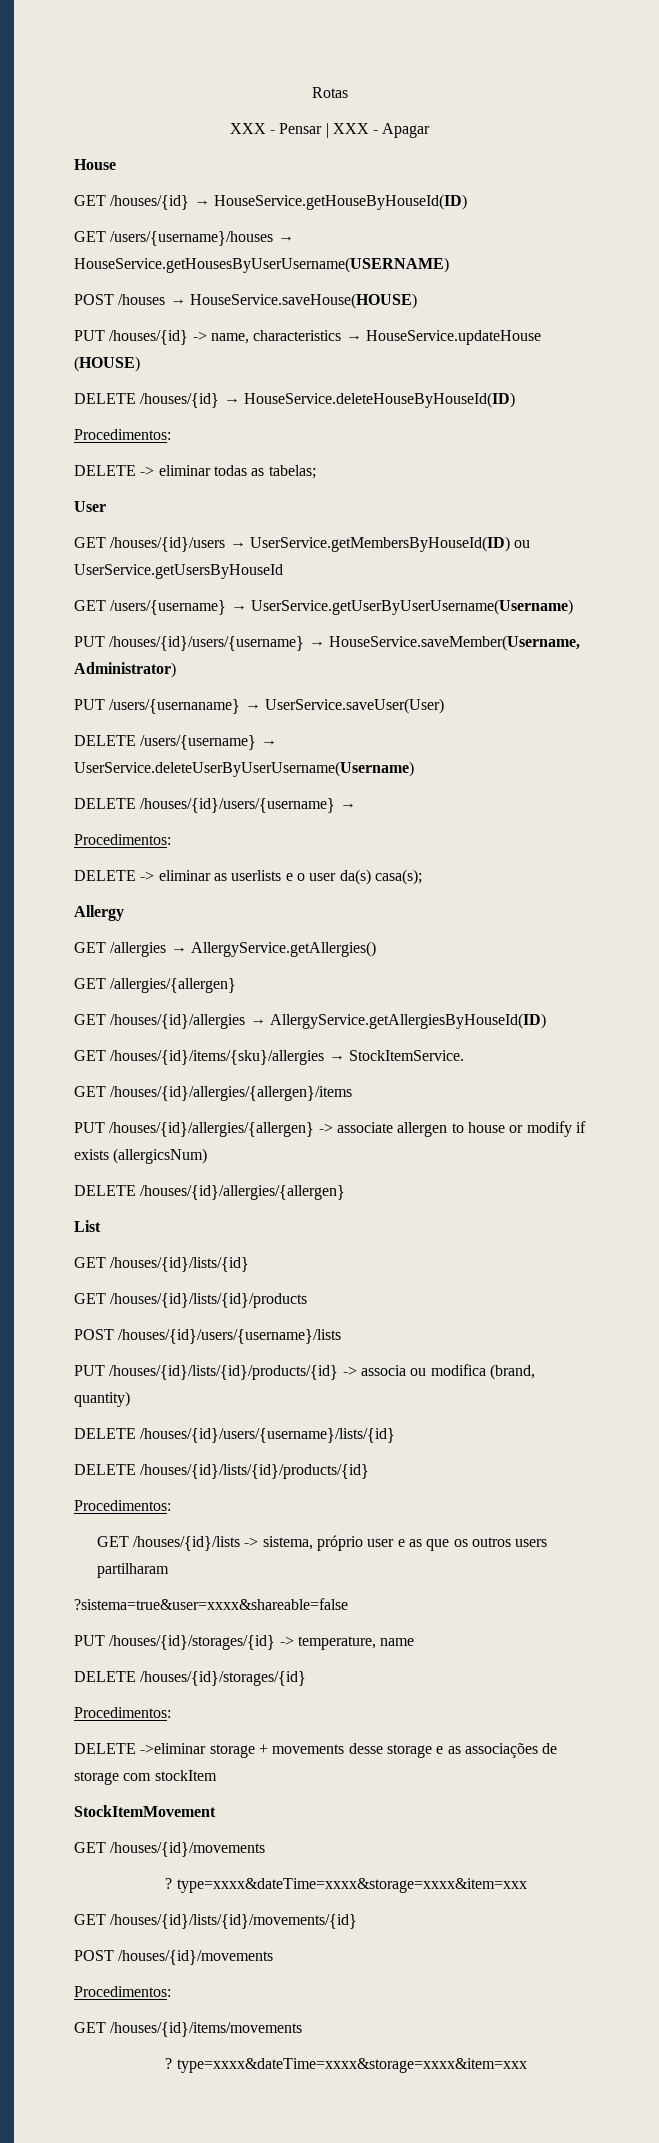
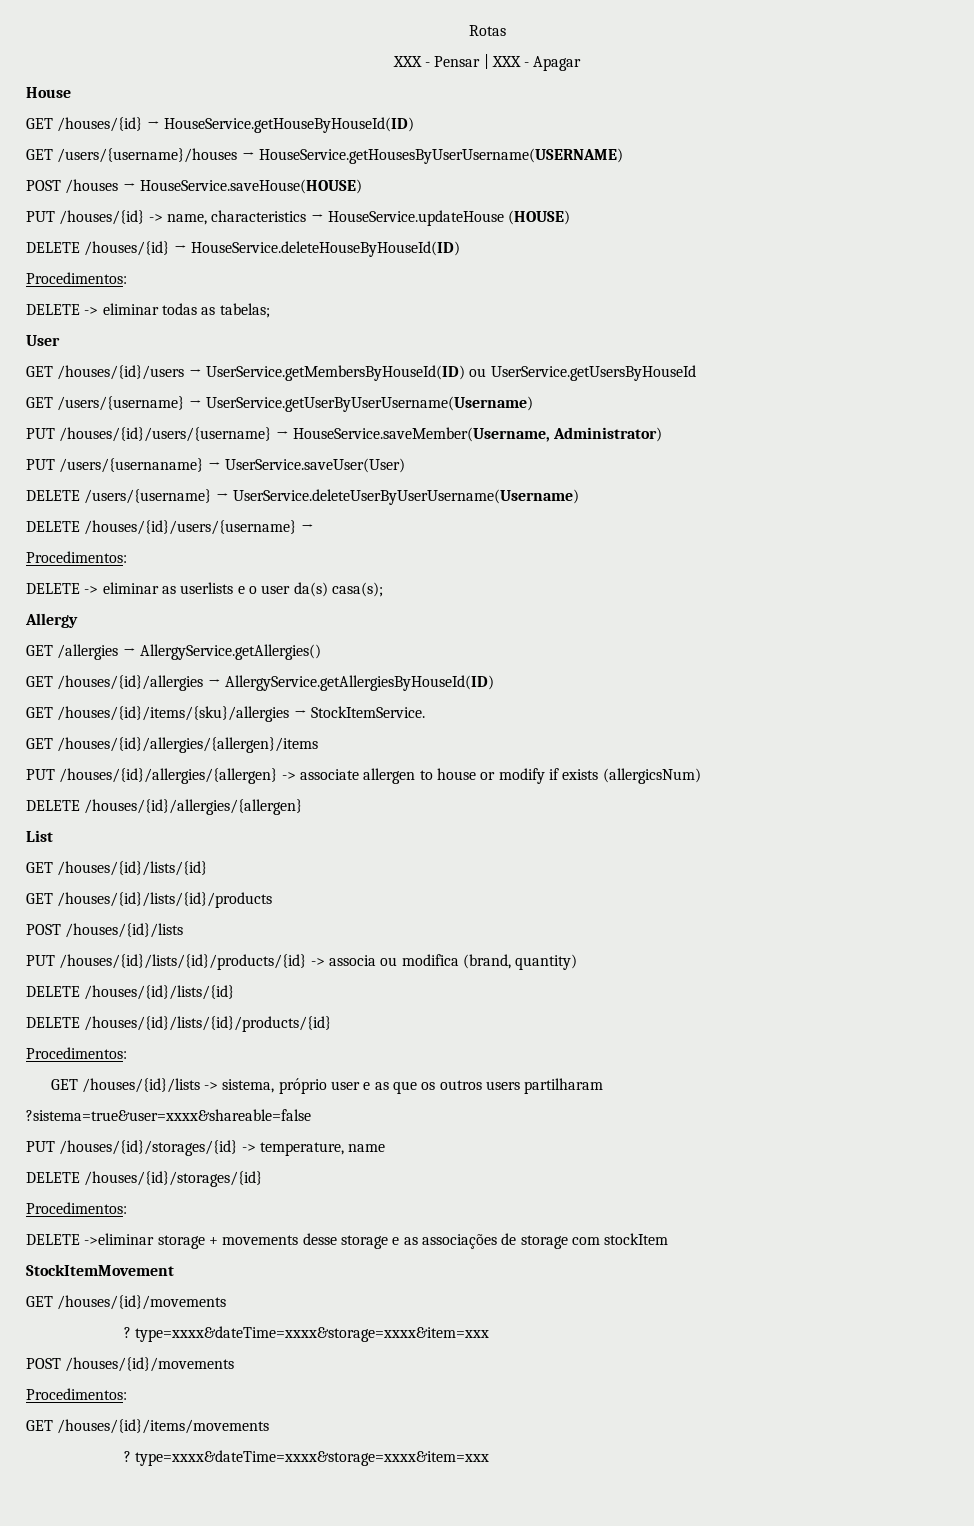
[74,978,237,993] // GET /allergies/{allergen} -> (321, 652) none
[118,1329,342,1344] /houses/{id}/users/{username}/lists -> [65,923,184,938] /houses/{id}/lists
[140,1428,396,1443] /houses/{id}/users/{username}/lists/{id} -> [84,985,235,1000] /houses/{id}/lists/{id}
[74,1914,358,1929] // GET /houses/{id}/lists/{id}/movements/{id} -> (490, 1334) none

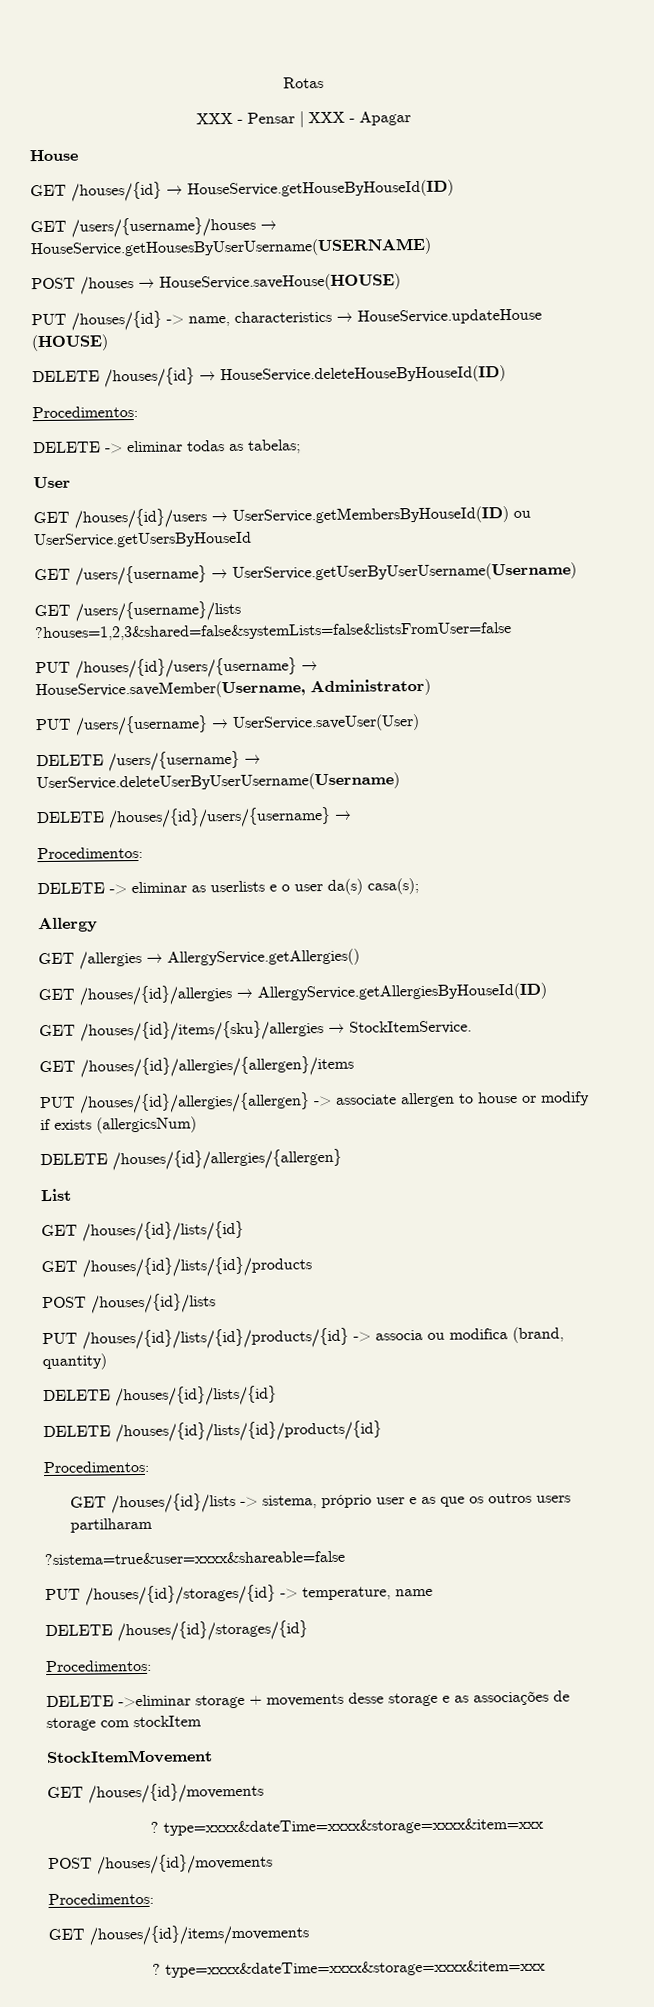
(533, 404) none -> [34,600,241,622] [34,622,512,642] // GET /users/{username}/lists ?houses=1,2,3&shared=false&systemLists=false&listsFromUser=false
[59,458,204,473] /users/{usernaname} -> [75,715,208,736] /users/{username}

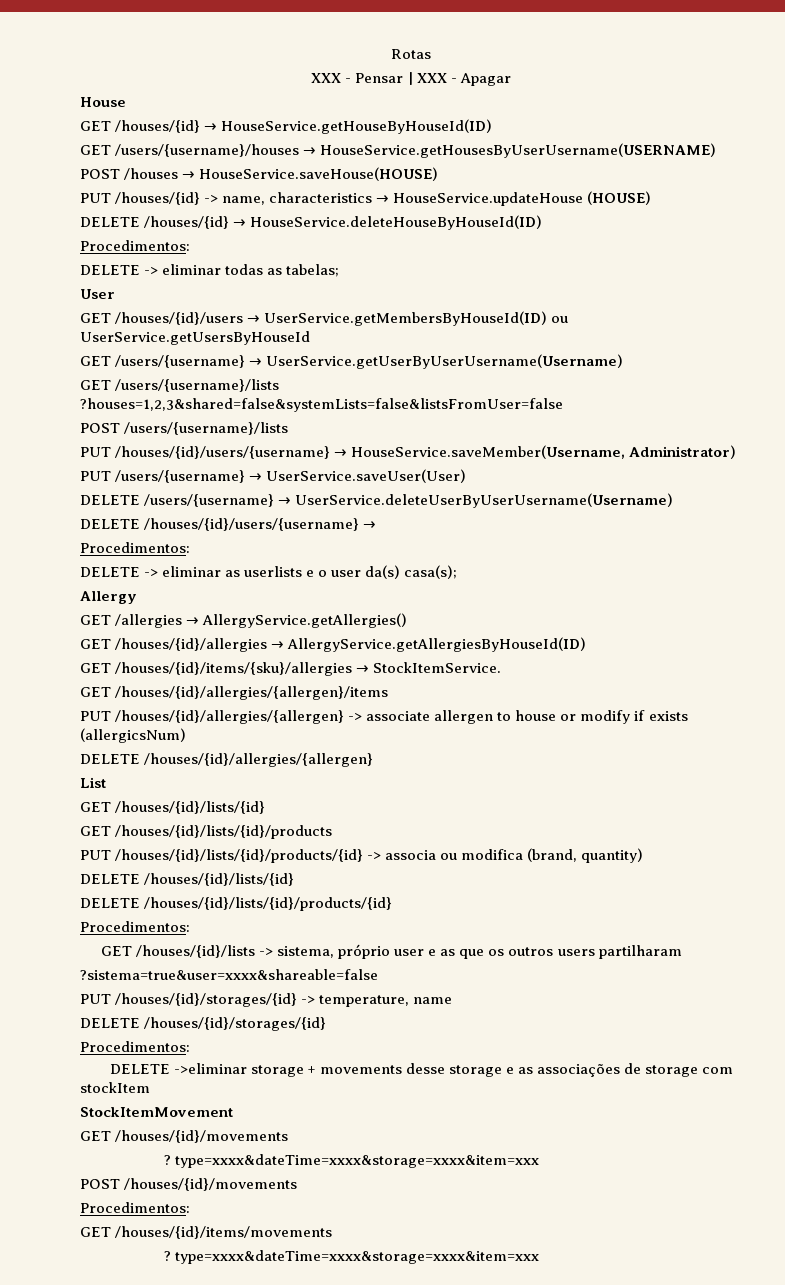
(512, 632) none -> [80,422,289,435] // POST /users/{username}/lists
[42,1293,216,1314] // POST /houses/{id}/lists -> (333, 832) none

